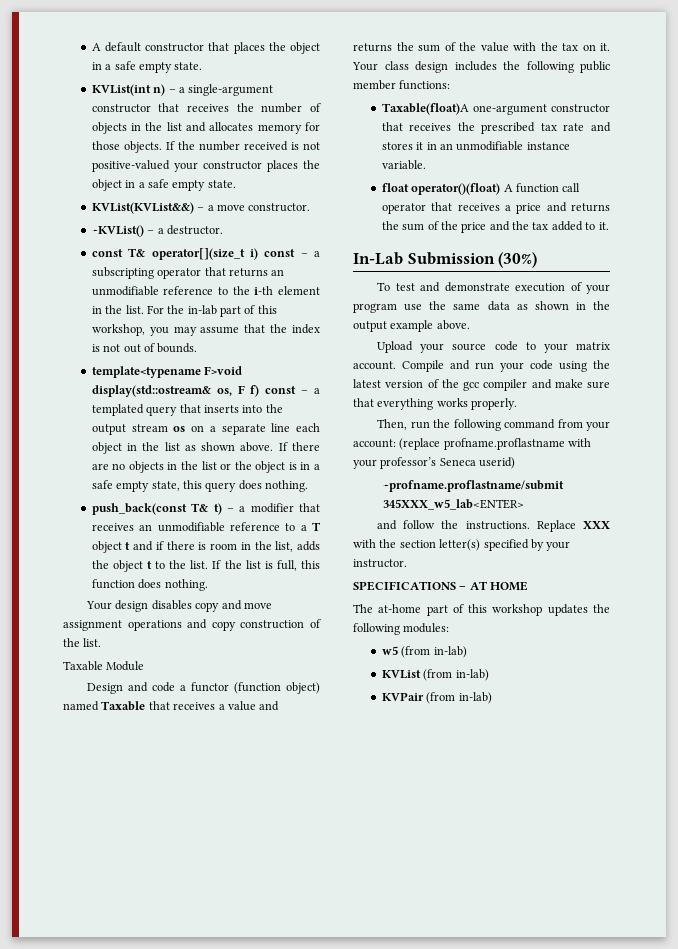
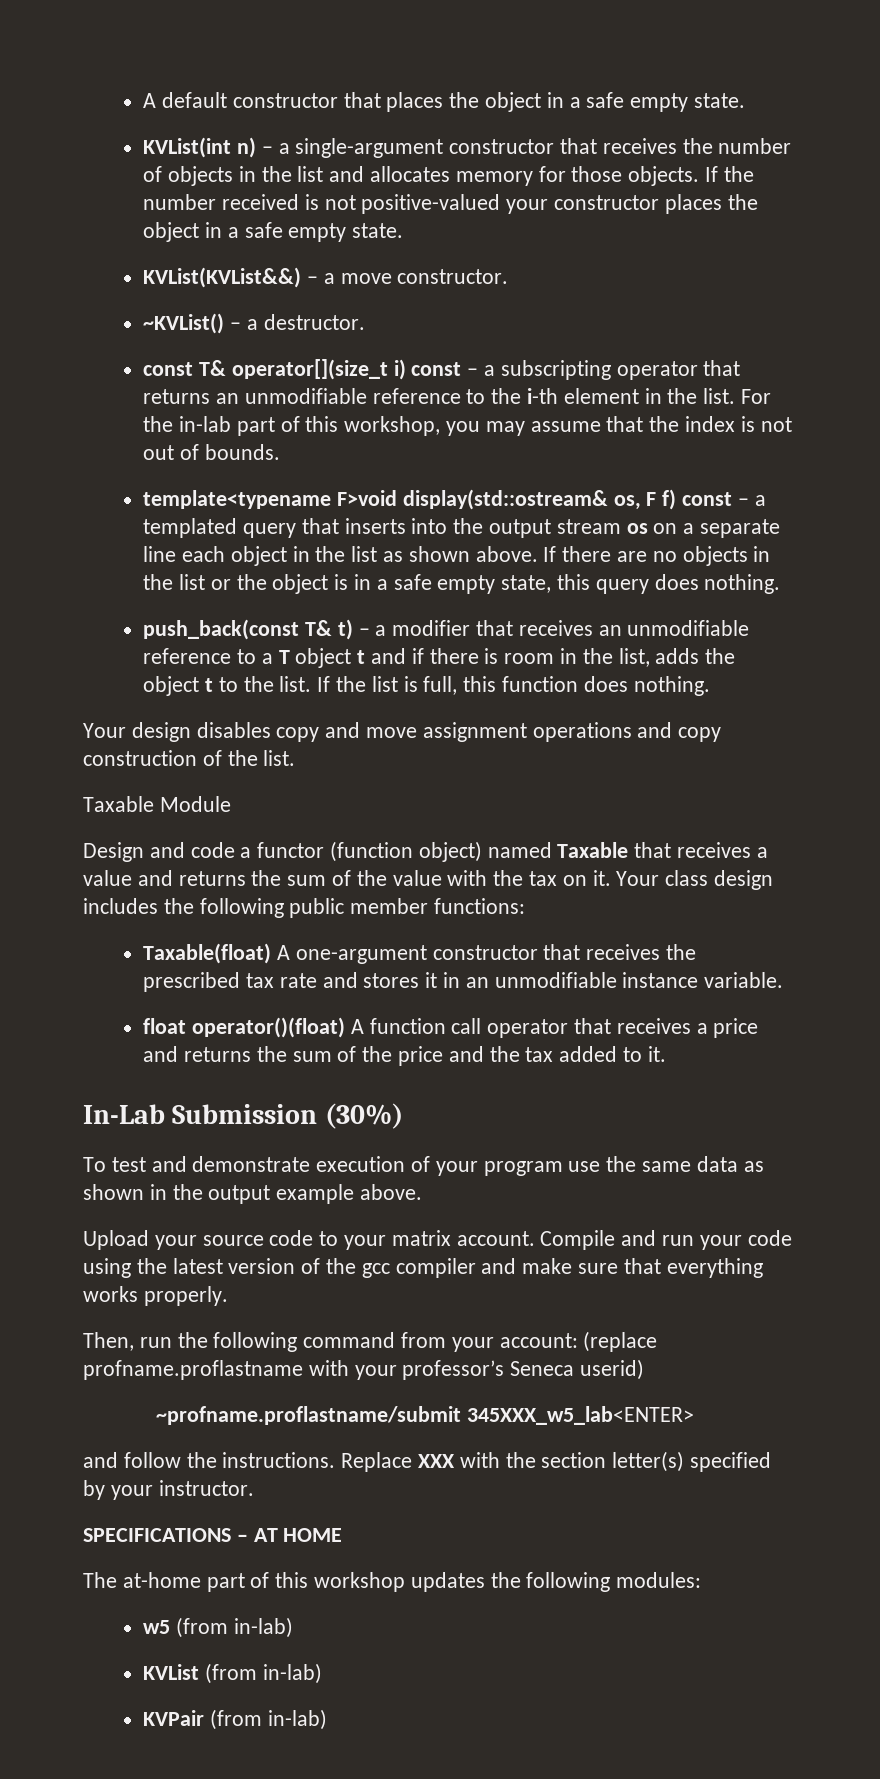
[381,103,469,115] Taxable(float)A -> [143,943,290,964] Taxable(float) A

